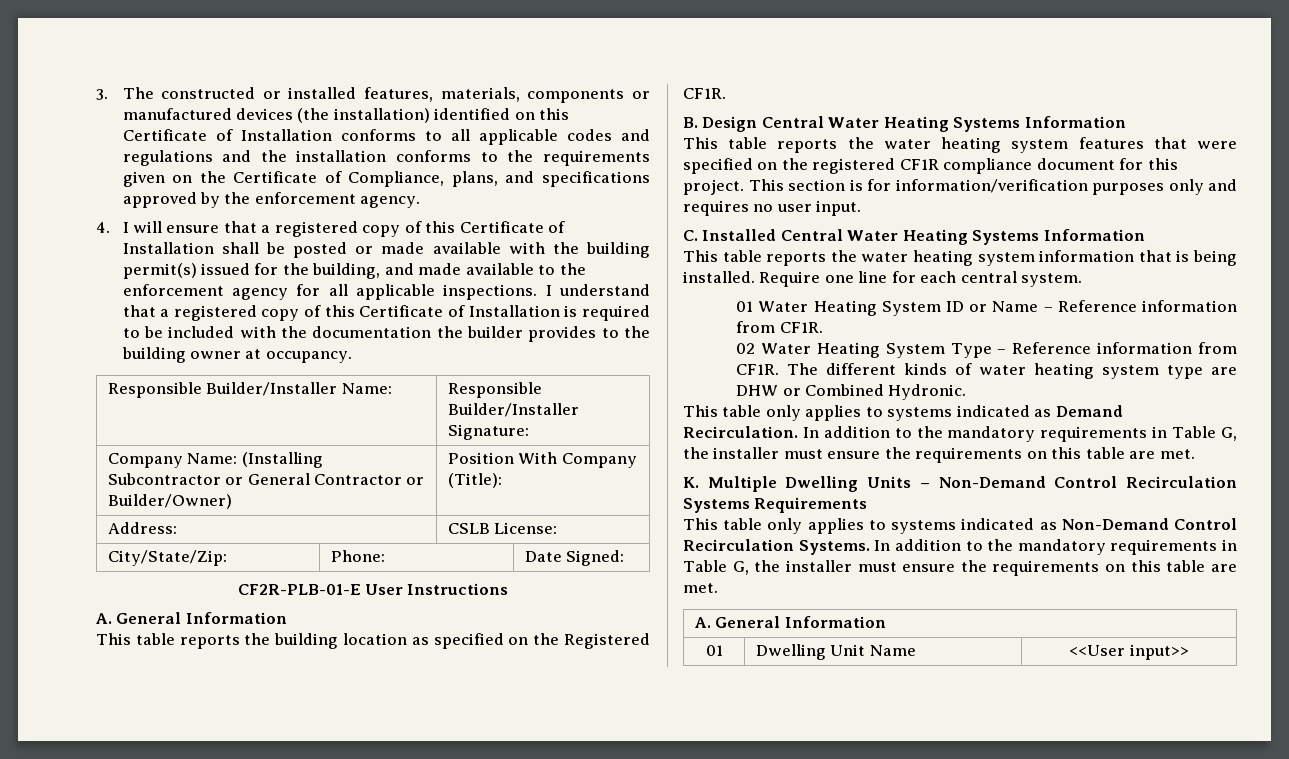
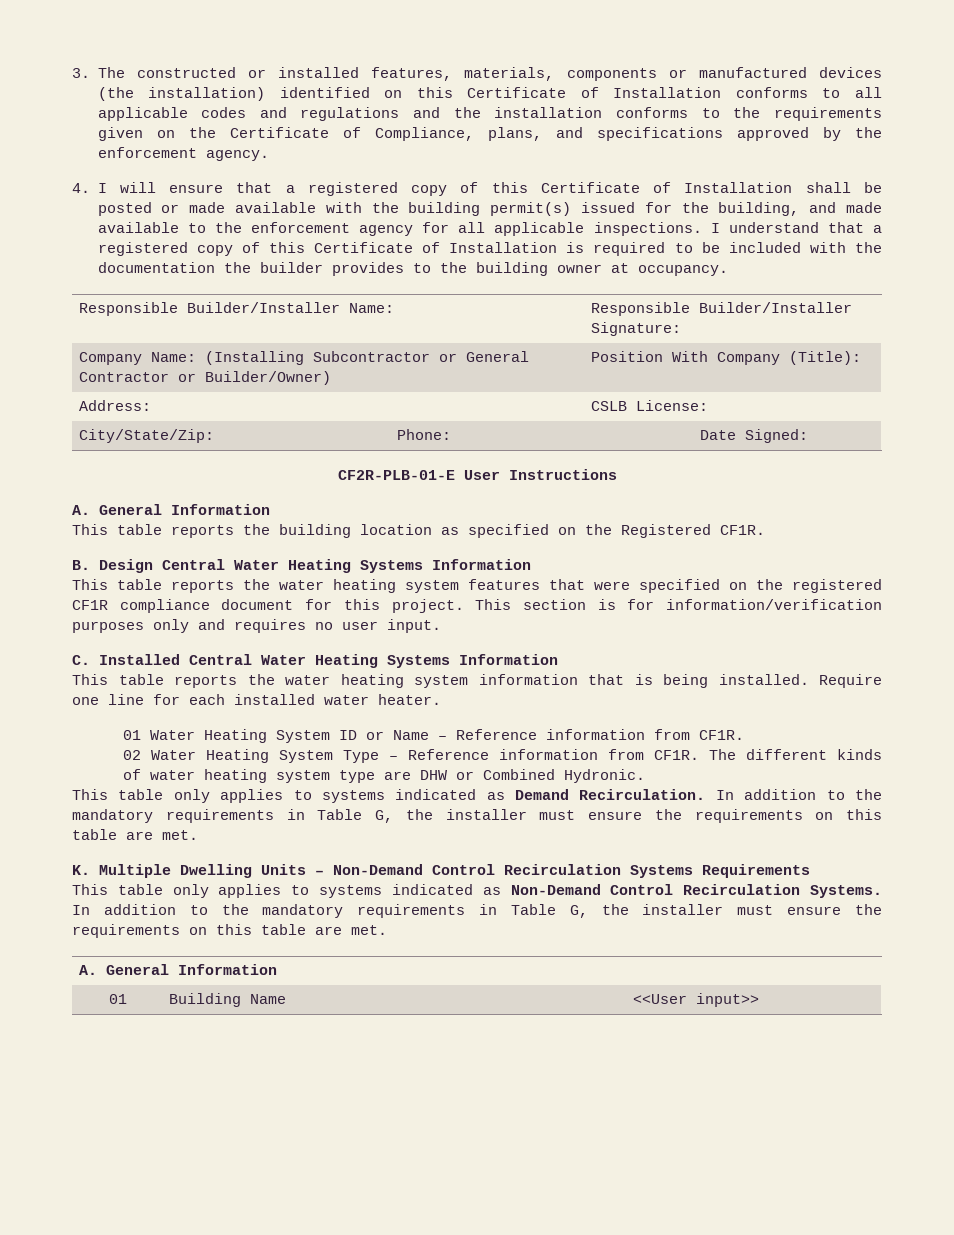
[960,271,1083,287] central system. -> [234,694,441,705] installed water heater.
[755,644,866,660] Dwelling Unit -> [169,993,242,1007] Building

